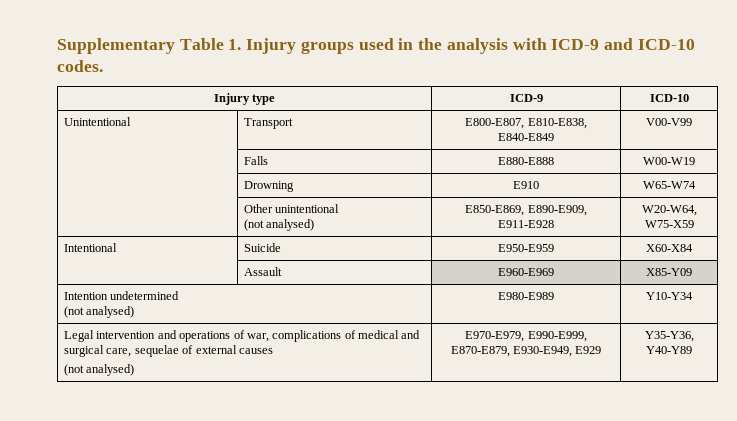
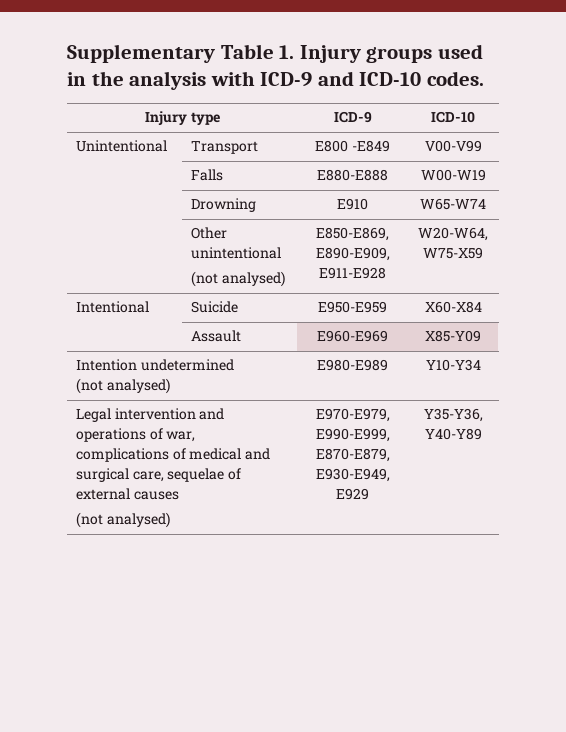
[465,118,587,129] [498,133,554,141] E800-E807, E810-E838, E840-E849 -> [315,140,390,152] E800 -E849

